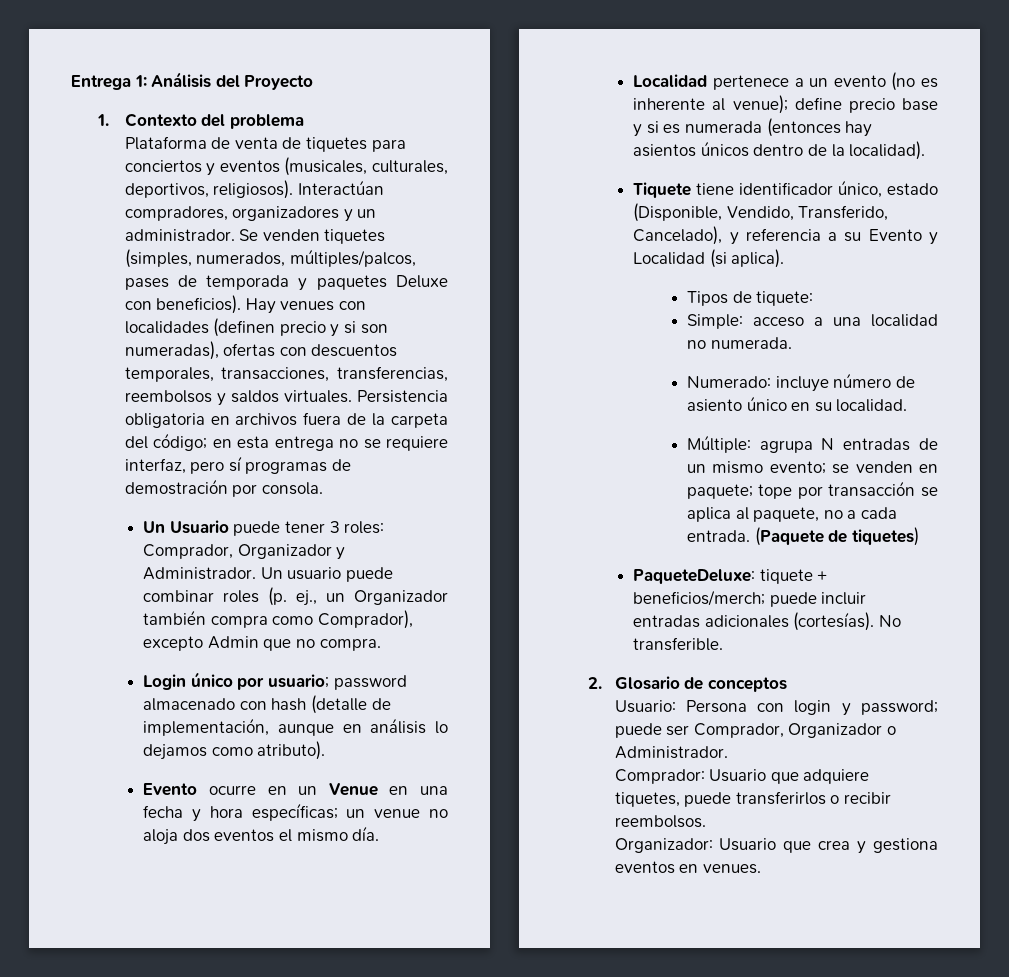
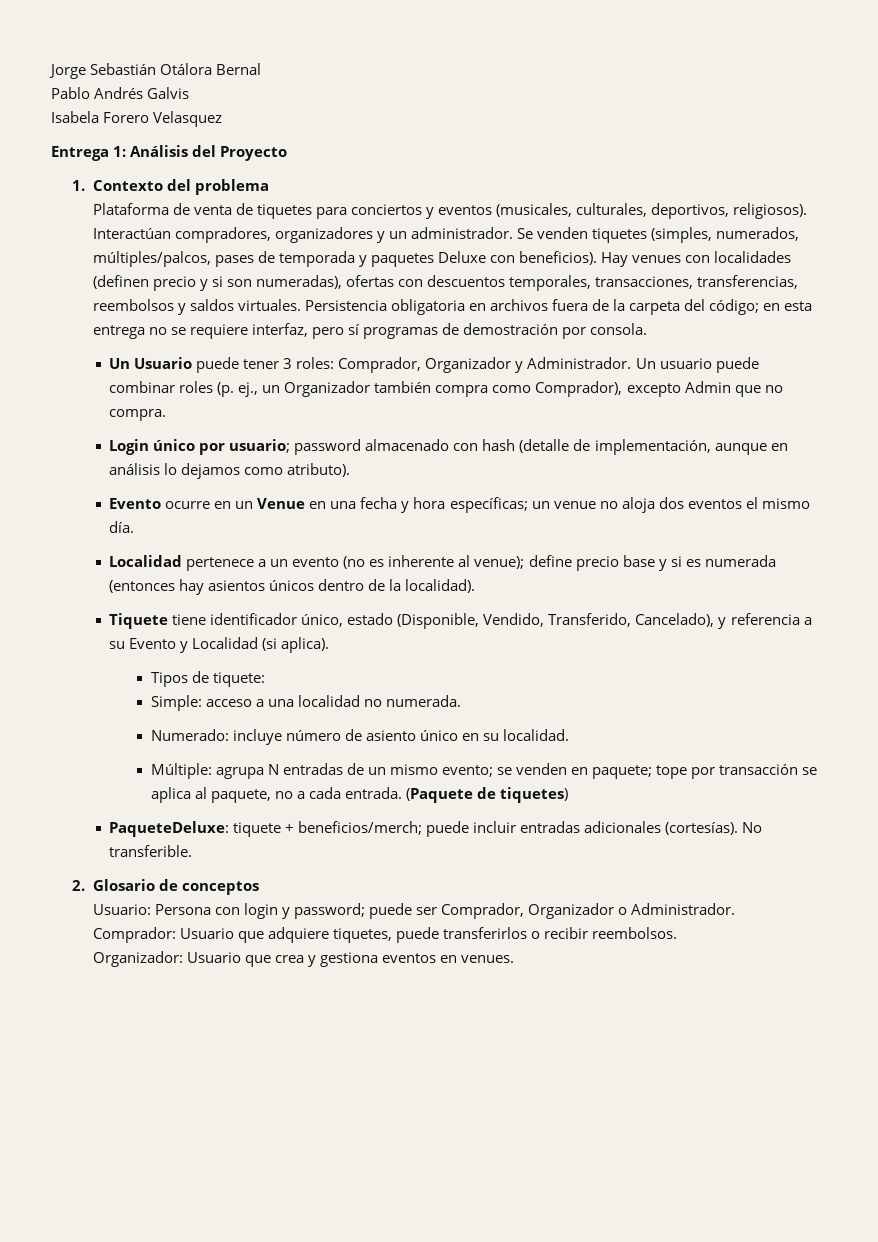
(71, 82) none -> [49,63,262,79] [51,87,190,99] [51,111,223,127] Jorge Sebastián Otálora Bernal // Pablo Andrés Galvis // Isabela Forero Velasquez //

